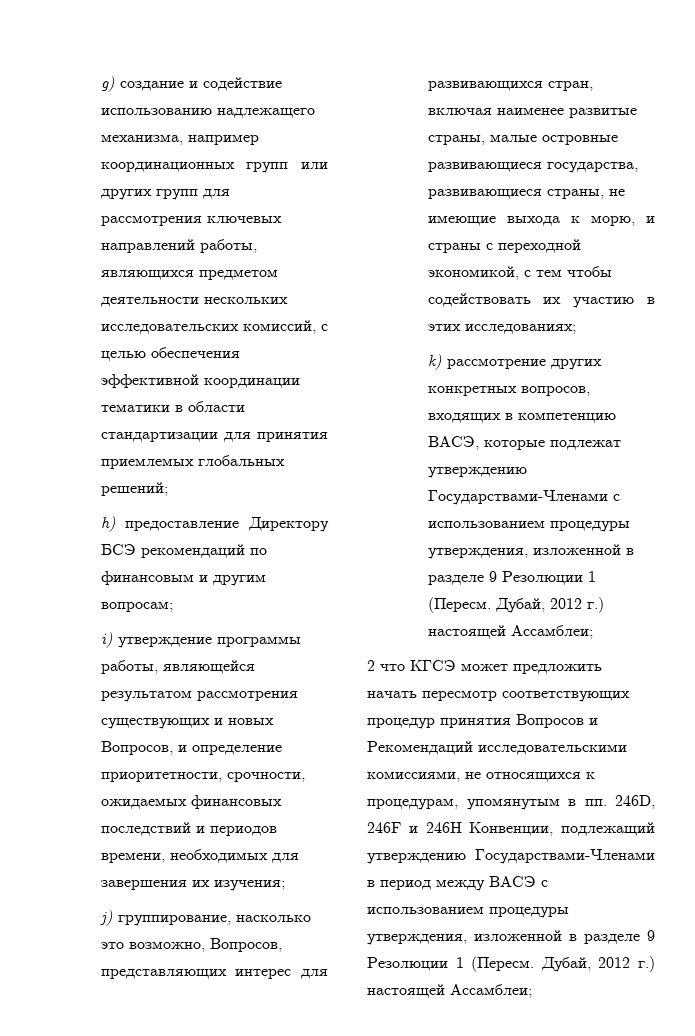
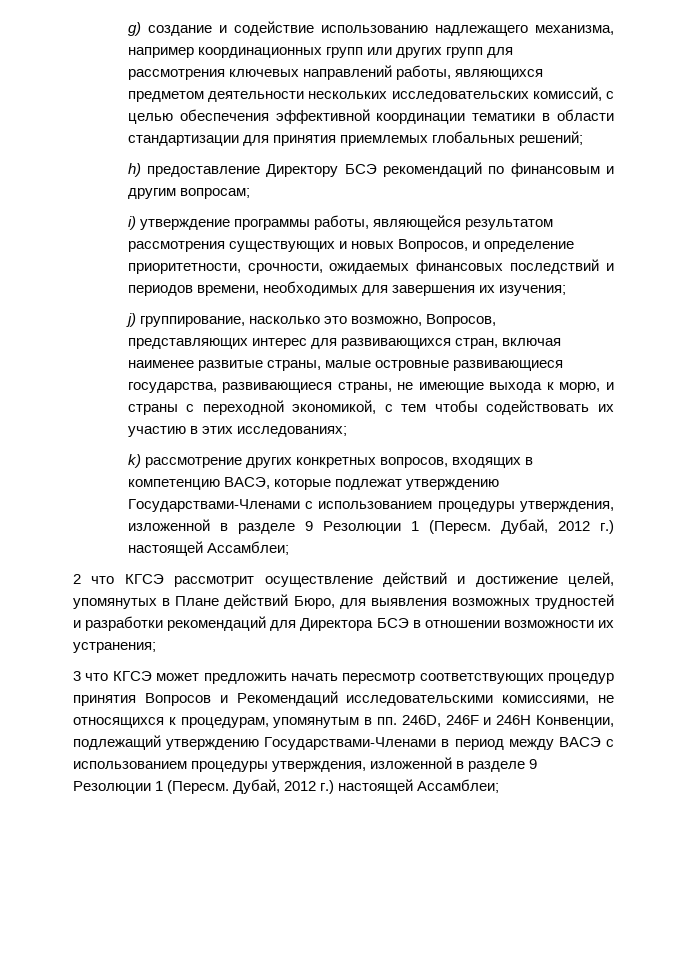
(456, 665) none -> [174,572,614,587] [73,594,614,609] [73,616,615,631] [73,642,156,653] [73,671,152,681] рассмотрит осуществление действий и достижение целей, упомянутых в Плане действий Бюро, для выявления возможных трудностей и разработки рекомендаций для Директора БСЭ в отношении возможности их устранения; // 3 что КГСЭ

